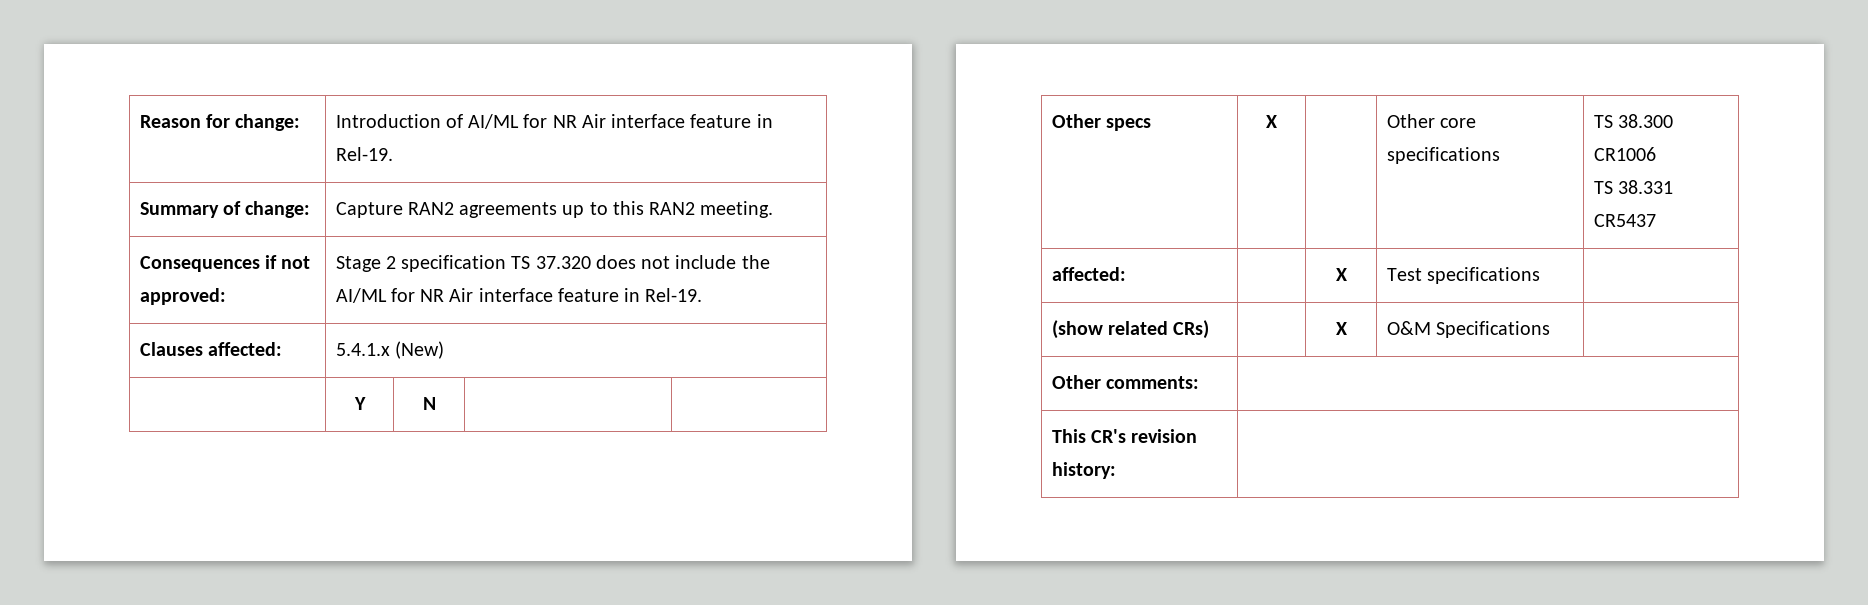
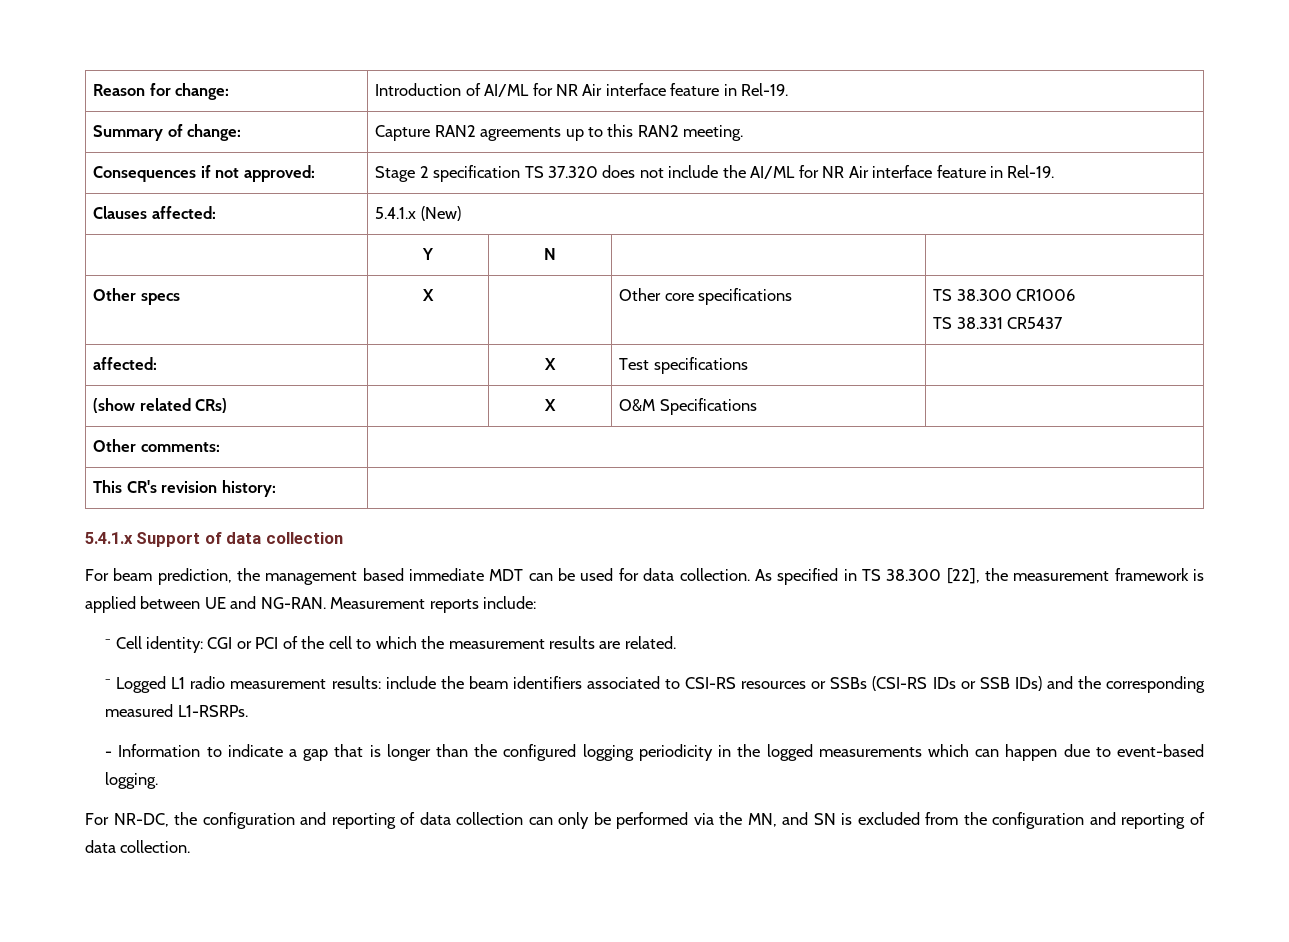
(1116, 470) none -> [85,532,343,547] [85,568,1204,585] [85,596,537,613] [105,636,676,653] [105,676,1206,693] [105,704,248,717] [105,744,1204,761] [105,772,159,789] [85,812,1205,829] [85,840,191,853] // 5.4.1.x Support of data collection // For beam prediction, the management based immediate MDT can be used for data collection. As specified in TS 38.300 [22], the measurement framework is applied between UE and NG-RAN. Measurement reports include: // ⁻ Cell identity: CGI or PCI of the cell to which the measurement results are related. // ⁻ Logged L1 radio measurement results: include the beam identifiers associated to CSI-RS resources or SSBs (CSI-RS IDs or SSB IDs) and the corresponding measured L1-RSRPs. // - Information to indicate a gap that is longer than the configured logging periodicity in the logged measurements which can happen due to event-based logging. // For NR-DC, the configuration and reporting of data collection can only be performed via the MN, and SN is excluded from the configuration and reporting of data collection.

